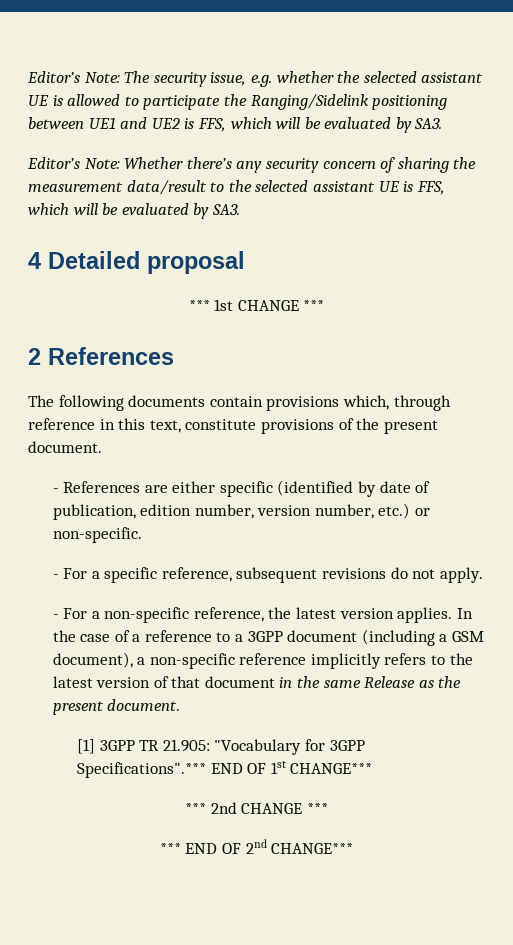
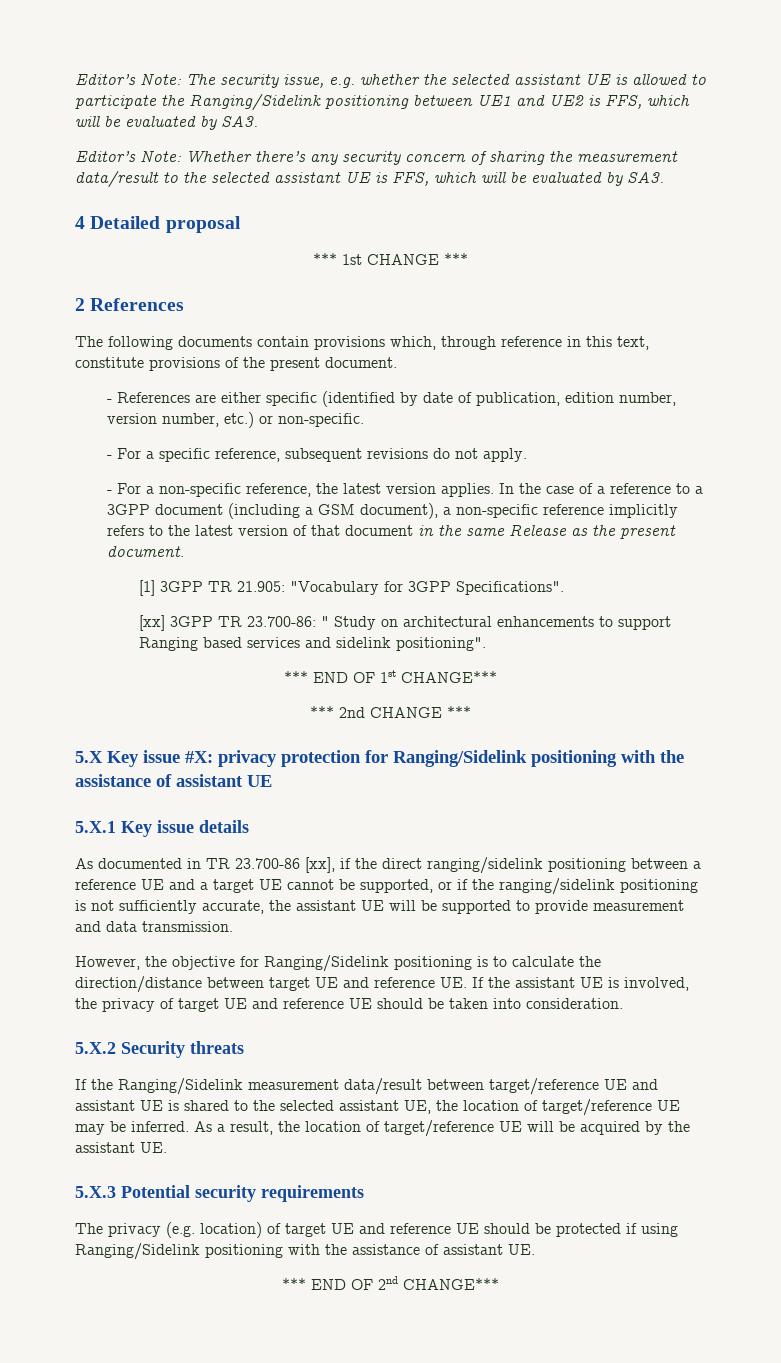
[77,762,207,778] Specifications".*** -> [455,581,564,595] [138,615,671,631] [138,637,486,651] [284,671,308,683] Specifications". // [xx] 3GPP TR 23.700-86: " Study on architectural enhancements to support Ranging based services and sidelink positioning". // ***
(328, 808) none -> [75,750,684,767] [75,774,272,787] [75,820,249,837] [75,857,701,874] [75,878,698,895] [75,900,684,914] [75,921,233,932] [75,955,601,972] [75,976,689,993] [75,998,623,1012] [75,1041,244,1058] [75,1078,658,1095] [75,1099,680,1116] [75,1120,690,1137] [75,1142,167,1153] [75,1185,364,1202] [75,1222,678,1238] [75,1243,535,1260] // 5.X Key issue #X: privacy protection for Ranging/Sidelink positioning with the assistance of assistant UE // 5.X.1 Key issue details // As documented in TR 23.700-86 [xx], if the direct ranging/sidelink positioning between a reference UE and a target UE cannot be supported, or if the ranging/sidelink positioning is not sufficiently accurate, the assistant UE will be supported to provide measurement and data transmission. // However, the objective for Ranging/Sidelink positioning is to calculate the direction/distance between target UE and reference UE. If the assistant UE is involved, the privacy of target UE and reference UE should be taken into consideration. // 5.X.2 Security threats // If the Ranging/Sidelink measurement data/result between target/reference UE and assistant UE is shared to the selected assistant UE, the location of target/reference UE may be inferred. As a result, the location of target/reference UE will be acquired by the assistant UE. // 5.X.3 Potential security requirements // The privacy (e.g. location) of target UE and reference UE should be protected if using Ranging/Sidelink positioning with the assistance of assistant UE.

